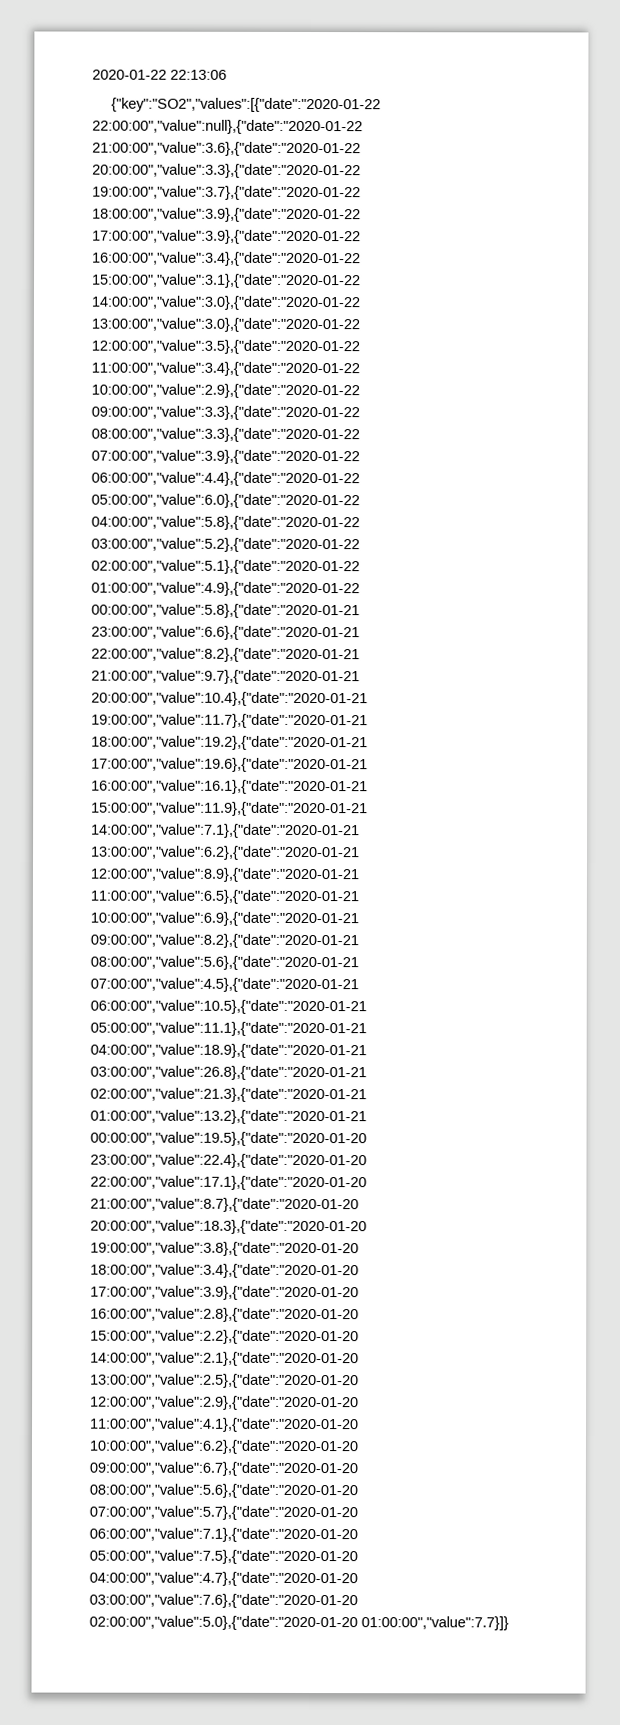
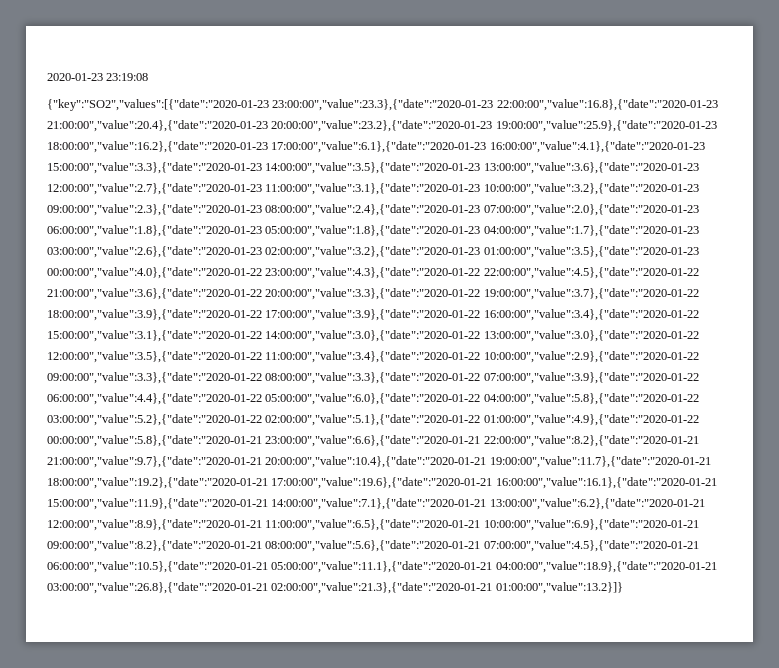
[92,69,227,80] [110,97,381,113] [92,119,363,135] 2020-01-22 22:13:06 // {"key":"SO2","values":[{"date":"2020-01-22 22:00:00","value":null},{"date":"2020-01-22 -> [47,73,149,81] [47,99,718,111] [47,120,717,132] [47,141,705,153] [47,162,699,174] [47,183,699,195] [47,204,699,216] [47,225,699,237] [47,246,699,258] [47,267,699,279] 2020-01-23 23:19:08 // {"key":"SO2","values":[{"date":"2020-01-23 23:00:00","value":23.3},{"date":"2020-01-23 22:00:00","value":16.8},{"date":"2020-01-23 21:00:00","value":20.4},{"date":"2020-01-23 20:00:00","value":23.2},{"date":"2020-01-23 19:00:00","value":25.9},{"date":"2020-01-23 18:00:00","value":16.2},{"date":"2020-01-23 17:00:00","value":6.1},{"date":"2020-01-23 16:00:00","value":4.1},{"date":"2020-01-23 15:00:00","value":3.3},{"date":"2020-01-23 14:00:00","value":3.5},{"date":"2020-01-23 13:00:00","value":3.6},{"date":"2020-01-23 12:00:00","value":2.7},{"date":"2020-01-23 11:00:00","value":3.1},{"date":"2020-01-23 10:00:00","value":3.2},{"date":"2020-01-23 09:00:00","value":2.3},{"date":"2020-01-23 08:00:00","value":2.4},{"date":"2020-01-23 07:00:00","value":2.0},{"date":"2020-01-23 06:00:00","value":1.8},{"date":"2020-01-23 05:00:00","value":1.8},{"date":"2020-01-23 04:00:00","value":1.7},{"date":"2020-01-23 03:00:00","value":2.6},{"date":"2020-01-23 02:00:00","value":3.2},{"date":"2020-01-23 01:00:00","value":3.5},{"date":"2020-01-23 00:00:00","value":4.0},{"date":"2020-01-22 23:00:00","value":4.3},{"date":"2020-01-22 22:00:00","value":4.5},{"date":"2020-01-22
[90,1109,367,1125] [90,1131,367,1147] [90,1153,367,1169] [90,1175,367,1191] [90,1197,359,1213] [90,1219,367,1235] [90,1241,359,1257] [90,1263,359,1279] [90,1285,359,1301] [90,1307,359,1323] [90,1329,359,1345] [90,1351,359,1367] [90,1373,359,1389] [90,1395,359,1411] [90,1417,359,1433] [89,1439,358,1455] [89,1461,358,1477] [89,1483,358,1499] [89,1505,358,1521] [89,1527,358,1543] [89,1549,358,1565] [89,1571,358,1587] [89,1593,358,1609] [89,1615,509,1631] 01:00:00","value":13.2},{"date":"2020-01-21 00:00:00","value":19.5},{"date":"2020-01-20 23:00:00","value":22.4},{"date":"2020-01-20 22:00:00","value":17.1},{"date":"2020-01-20 21:00:00","value":8.7},{"date":"2020-01-20 20:00:00","value":18.3},{"date":"2020-01-20 19:00:00","value":3.8},{"date":"2020-01-20 18:00:00","value":3.4},{"date":"2020-01-20 17:00:00","value":3.9},{"date":"2020-01-20 16:00:00","value":2.8},{"date":"2020-01-20 15:00:00","value":2.2},{"date":"2020-01-20 14:00:00","value":2.1},{"date":"2020-01-20 13:00:00","value":2.5},{"date":"2020-01-20 12:00:00","value":2.9},{"date":"2020-01-20 11:00:00","value":4.1},{"date":"2020-01-20 10:00:00","value":6.2},{"date":"2020-01-20 09:00:00","value":6.7},{"date":"2020-01-20 08:00:00","value":5.6},{"date":"2020-01-20 07:00:00","value":5.7},{"date":"2020-01-20 06:00:00","value":7.1},{"date":"2020-01-20 05:00:00","value":7.5},{"date":"2020-01-20 04:00:00","value":4.7},{"date":"2020-01-20 03:00:00","value":7.6},{"date":"2020-01-20 02:00:00","value":5.0},{"date":"2020-01-20 01:00:00","value":7.7}]} -> [495,582,623,594] 01:00:00","value":13.2}]}

